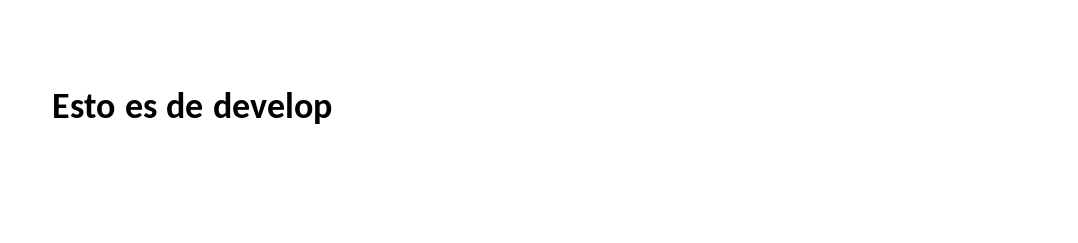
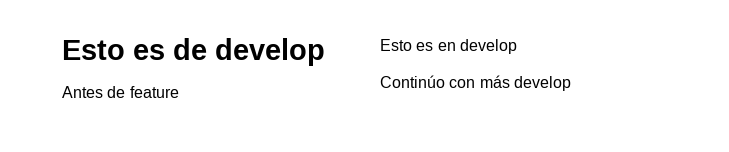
(333, 108) none -> [62,86,179,98] [380,39,517,54] [380,75,571,91] // Antes de feature // Esto es en develop // Continúo con más develop

